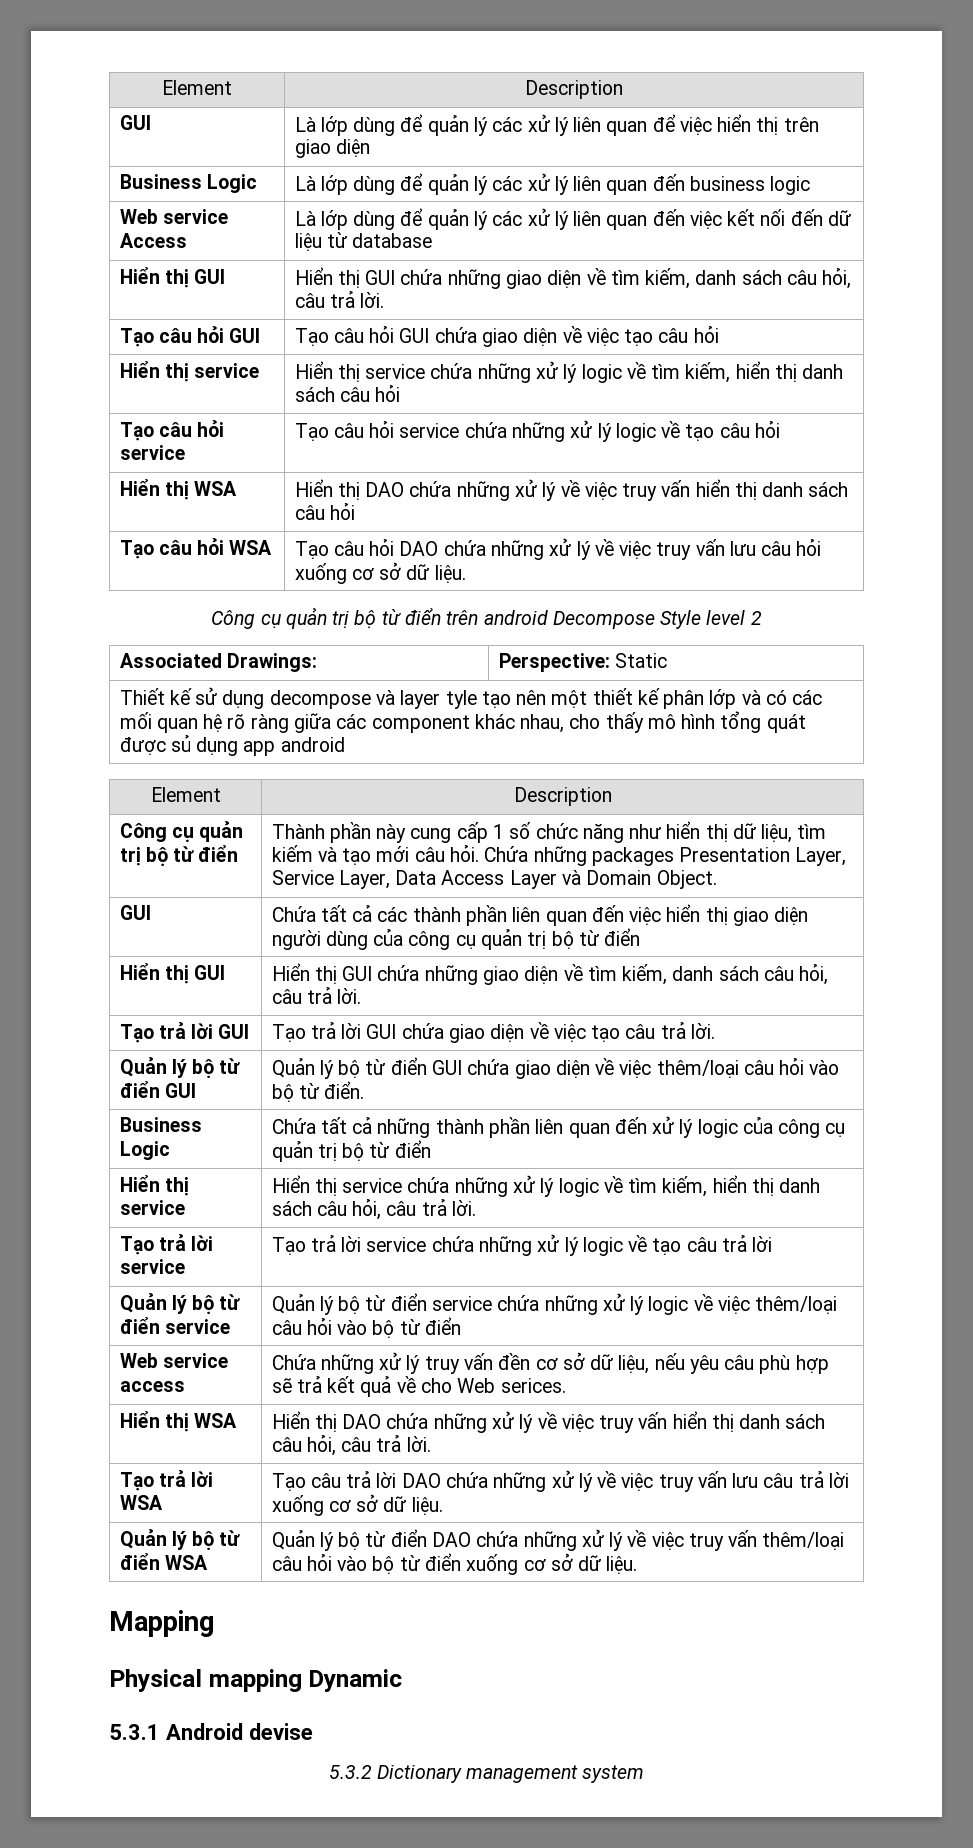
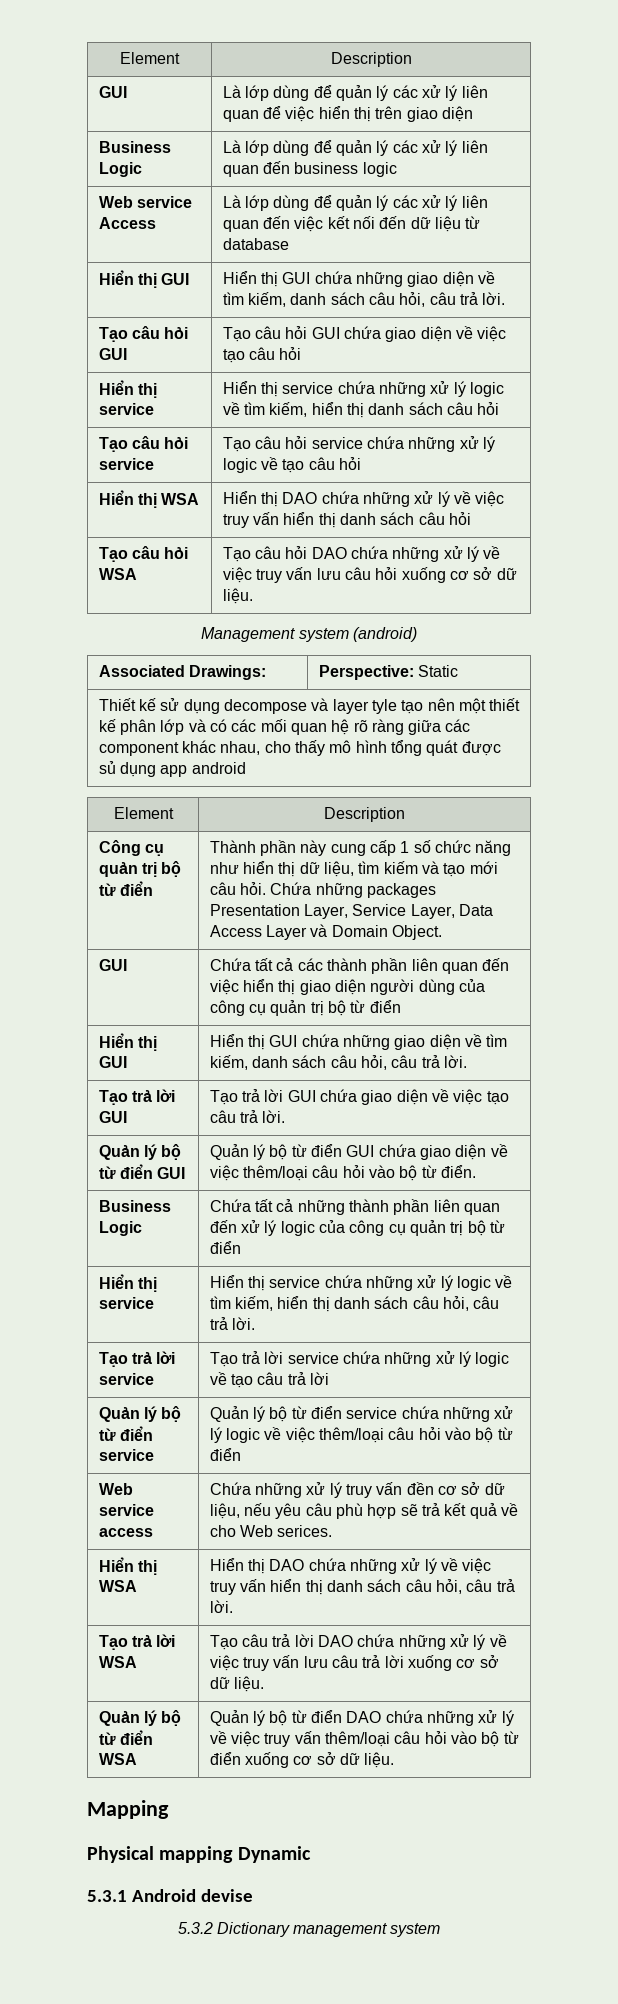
[211,607,762,629] Công cụ quản trị bộ từ điển trên android Decompose Style level 2 -> [201,627,417,642] Management system (android)

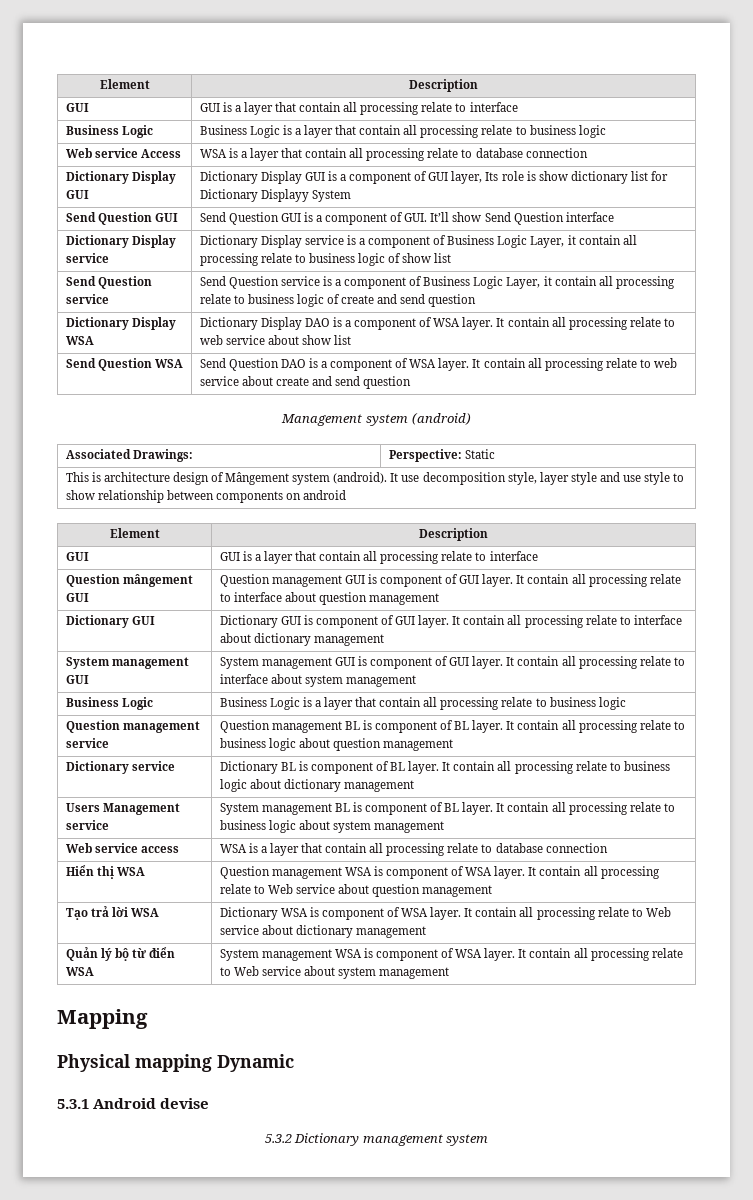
[120,52,180,64] [330,52,412,67] [98,86,127,98] [222,85,488,101] [222,106,473,122] [98,141,171,153] [98,162,142,177] [222,140,488,156] [222,161,290,177] Element | Description // GUI | Là lớp dùng để quản lý các xử lý liên quan để việc hiển thị trên giao diện // Business Logic | Là lớp dùng để quản lý các xử lý liên quan đến -> [99,79,150,89] [409,79,478,92] [65,103,89,112] [199,102,518,115] [65,125,153,138] [199,125,527,138] Element | Description // GUI | GUI is a layer that contain all processing relate to interface // Business Logic | Business Logic is a layer that contain all processing relate to
[222,195,488,211] [222,216,481,232] [222,238,289,250] [98,270,190,288] [222,271,495,287] [222,292,506,307] [98,326,189,342] [98,348,127,360] [222,326,507,342] [222,347,302,363] [98,380,157,398] [98,403,154,415] [222,381,504,397] [222,402,500,418] [98,436,189,452] [98,458,154,470] [222,436,495,452] [222,457,361,473] [98,490,200,508] [222,491,505,507] [222,512,471,528] [98,546,189,562] [98,568,137,580] [222,546,501,562] [222,567,517,583] [222,588,253,604] Là lớp dùng để quản lý các xử lý liên quan đến việc kết nối đến dữ liệu từ database // Hiển thị GUI | Hiển thị GUI chứa những giao diện về tìm kiếm, danh sách câu hỏi, câu trả lời. // Tạo câu hỏi GUI | Tạo câu hỏi GUI chứa giao diện về việc tạo câu hỏi // Hiển thị service | Hiển thị service chứa những xử lý logic về tìm kiếm, hiển thị danh sách câu hỏi // Tạo câu hỏi service | Tạo câu hỏi service chứa những xử lý logic về tạo câu hỏi // Hiển thị WSA | Hiển thị DAO chứa những xử lý về việc truy vấn hiển thị danh sách câu hỏi // Tạo câu hỏi WSA | Tạo câu hỏi DAO chứa những xử lý về việc truy vấn lưu câu hỏi xuống cơ sở dữ liệu. -> [199,148,588,161] [65,171,176,184] [65,190,89,199] [199,171,669,184] [199,189,351,202] [65,212,178,225] [199,212,614,225] [65,235,176,248] [65,253,109,263] [199,235,637,248] [199,253,452,266] [65,276,152,289] [65,294,109,304] [199,276,675,289] [199,294,477,307] [65,317,176,330] [65,336,94,345] [199,317,675,330] [199,335,351,345] [65,358,183,371] [199,358,678,371] [199,376,412,389] WSA is a layer that contain all processing relate to database connection // Dictionary Display GUI | Dictionary Display GUI is a component of GUI layer, Its role is show dictionary list for Dictionary Displayy System // Send Question GUI | Send Question GUI is a component of GUI. It’ll show Send Question interface // Dictionary Display service | Dictionary Display service is a component of Business Logic Layer, it contain all processing relate to business logic of show list // Send Question service | Send Question service is a component of Business Logic Layer, it contain all processing relate to business logic of create and send question // Dictionary Display WSA | Dictionary Display DAO is a component of WSA layer. It contain all processing relate to web service about show list // Send Question WSA | Send Question DAO is a component of WSA layer. It contain all processing relate to web service about create and send question
[98,698,521,714] [98,719,471,735] [98,740,501,756] [98,761,246,777] [113,807,174,819] [324,807,405,822] [98,840,164,856] [98,861,182,877] [98,881,153,896] [209,840,512,856] [209,861,498,877] [209,882,436,898] [209,904,493,919] [209,924,442,940] [98,959,127,971] [209,958,510,974] [209,979,485,995] [209,1000,401,1016] [98,1033,157,1051] [98,1056,127,1068] [209,1034,508,1050] [209,1055,467,1070] [98,1089,176,1105] [98,1111,127,1123] [209,1089,509,1105] [209,1110,286,1123] [98,1144,182,1160] [98,1164,186,1179] [209,1144,508,1160] [209,1165,476,1181] [98,1200,171,1212] [98,1221,142,1236] [209,1199,500,1215] [209,1220,505,1236] [209,1241,241,1254] [98,1274,157,1292] [98,1297,154,1309] [209,1275,513,1291] [209,1296,500,1312] [209,1317,255,1330] [98,1351,176,1367] [98,1373,154,1385] [209,1351,510,1367] [209,1372,329,1388] [98,1406,182,1422] [98,1426,153,1441] [98,1449,154,1461] [209,1406,514,1422] [209,1427,513,1443] [209,1448,241,1461] [98,1483,133,1495] [98,1504,154,1516] [98,1528,153,1537] [209,1482,505,1498] [209,1503,518,1519] [209,1525,333,1537] [98,1557,157,1575] [98,1580,137,1592] [209,1558,492,1574] [209,1579,515,1595] [209,1600,233,1613] [98,1634,176,1650] [98,1656,137,1668] [209,1634,507,1650] [209,1655,499,1671] [209,1676,264,1692] Thiết kế sử dụng decompose và layer tyle tạo nên một thiết kế phân lớp và có các mối quan hệ rõ ràng giữa các component khác nhau, cho thấy mô hình tổng quát được sủ dụng app android // Element | Description // Công cụ quản trị bộ từ điển | Thành phần này cung cấp 1 số chức năng như hiển thị dữ liệu, tìm kiếm và tạo mới câu hỏi. Chứa những packages Presentation Layer, Service Layer, Data Access Layer và Domain Object. // GUI | Chứa tất cả các thành phần liên quan đến việc hiển thị giao diện người dùng của công cụ quản trị bộ từ điển // Hiển thị GUI | Hiển thị GUI chứa những giao diện về tìm kiếm, danh sách câu hỏi, câu trả lời. // Tạo trả lời GUI | Tạo trả lời GUI chứa giao diện về việc tạo câu trả lời. // Quản lý bộ từ điển GUI | Quản lý bộ từ điển GUI chứa giao diện về việc thêm/loại câu hỏi vào bộ từ điển. // Business Logic | Chứa tất cả những thành phần liên quan đến xử lý logic của công cụ quản trị bộ từ điển // Hiển thị service | Hiển thị service chứa những xử lý logic về tìm kiếm, hiển thị danh sách câu hỏi, câu trả lời. // Tạo trả lời service | Tạo trả lời service chứa những xử lý logic về tạo câu trả lời // Quản lý bộ từ điển service | Quản lý bộ từ điển service chứa những xử lý logic về việc thêm/loại câu hỏi vào bộ từ điển // Web service access | Chứa những xử lý truy vấn đền cơ sở dữ liệu, nếu yêu câu phù hợp sẽ trả kết quả về cho Web serices. // Hiển thị WSA | Hiển thị DAO chứa những xử lý về việc truy vấn hiển thị danh sách câu hỏi, câu trả lời. // Tạo trả lời WSA | Tạo câu trả lời DAO chứa những xử lý về việc truy vấn lưu câu trả lời xuống cơ sở dữ liệu. -> [65,472,685,485] [65,490,347,503] [109,528,160,538] [419,528,488,541] [65,552,89,561] [219,551,538,564] [65,574,193,587] [65,593,89,602] [219,574,681,587] [219,592,439,605] [65,615,155,628] [219,615,682,628] [219,633,384,646] [65,657,189,669] [65,675,89,684] [219,656,685,669] [219,674,416,687] [65,697,153,710] [219,697,626,710] [65,720,200,733] [65,738,109,748] [219,720,685,733] [219,738,453,751] [65,761,175,774] [219,761,670,774] [219,779,414,792] [65,803,180,815] [65,820,109,830] [219,802,675,815] [219,820,444,833] [65,843,179,853] [219,843,608,856] [65,865,145,879] [219,866,660,879] [219,884,493,897] [65,906,159,920] [219,907,671,920] [219,925,426,938] This is architecture design of Mângement system (android). It use decomposition style, layer style and use style to show relationship between components on android // Element | Description // GUI | GUI is a layer that contain all processing relate to interface // Question mângement GUI | Question management GUI is component of GUI layer. It contain all processing relate to interface about question management // Dictionary GUI | Dictionary GUI is component of GUI layer. It contain all processing relate to interface about dictionary management // System management GUI | System management GUI is component of GUI layer. It contain all processing relate to interface about system management // Business Logic | Business Logic is a layer that contain all processing relate to business logic // Question management service | Question management BL is component of BL layer. It contain all processing relate to business logic about question management // Dictionary service | Dictionary BL is component of BL layer. It contain all processing relate to business logic about dictionary management // Users Management service | System management BL is component of BL layer. It contain all processing relate to business logic about system management // Web service access | WSA is a layer that contain all processing relate to database connection // Hiển thị WSA | Question management WSA is component of WSA layer. It contain all processing relate to Web service about question management // Tạo trả lời WSA | Dictionary WSA is component of WSA layer. It contain all processing relate to Web service about dictionary management
[209,1710,514,1726] [209,1731,519,1747] [209,1752,395,1768] Quản lý bộ từ điển DAO chứa những xử lý về việc truy vấn thêm/loại câu hỏi vào bộ từ điển xuống cơ sở dữ liệu. -> [219,948,683,961] [219,966,450,979] System management WSA is component of WSA layer. It contain all processing relate to Web service about system management

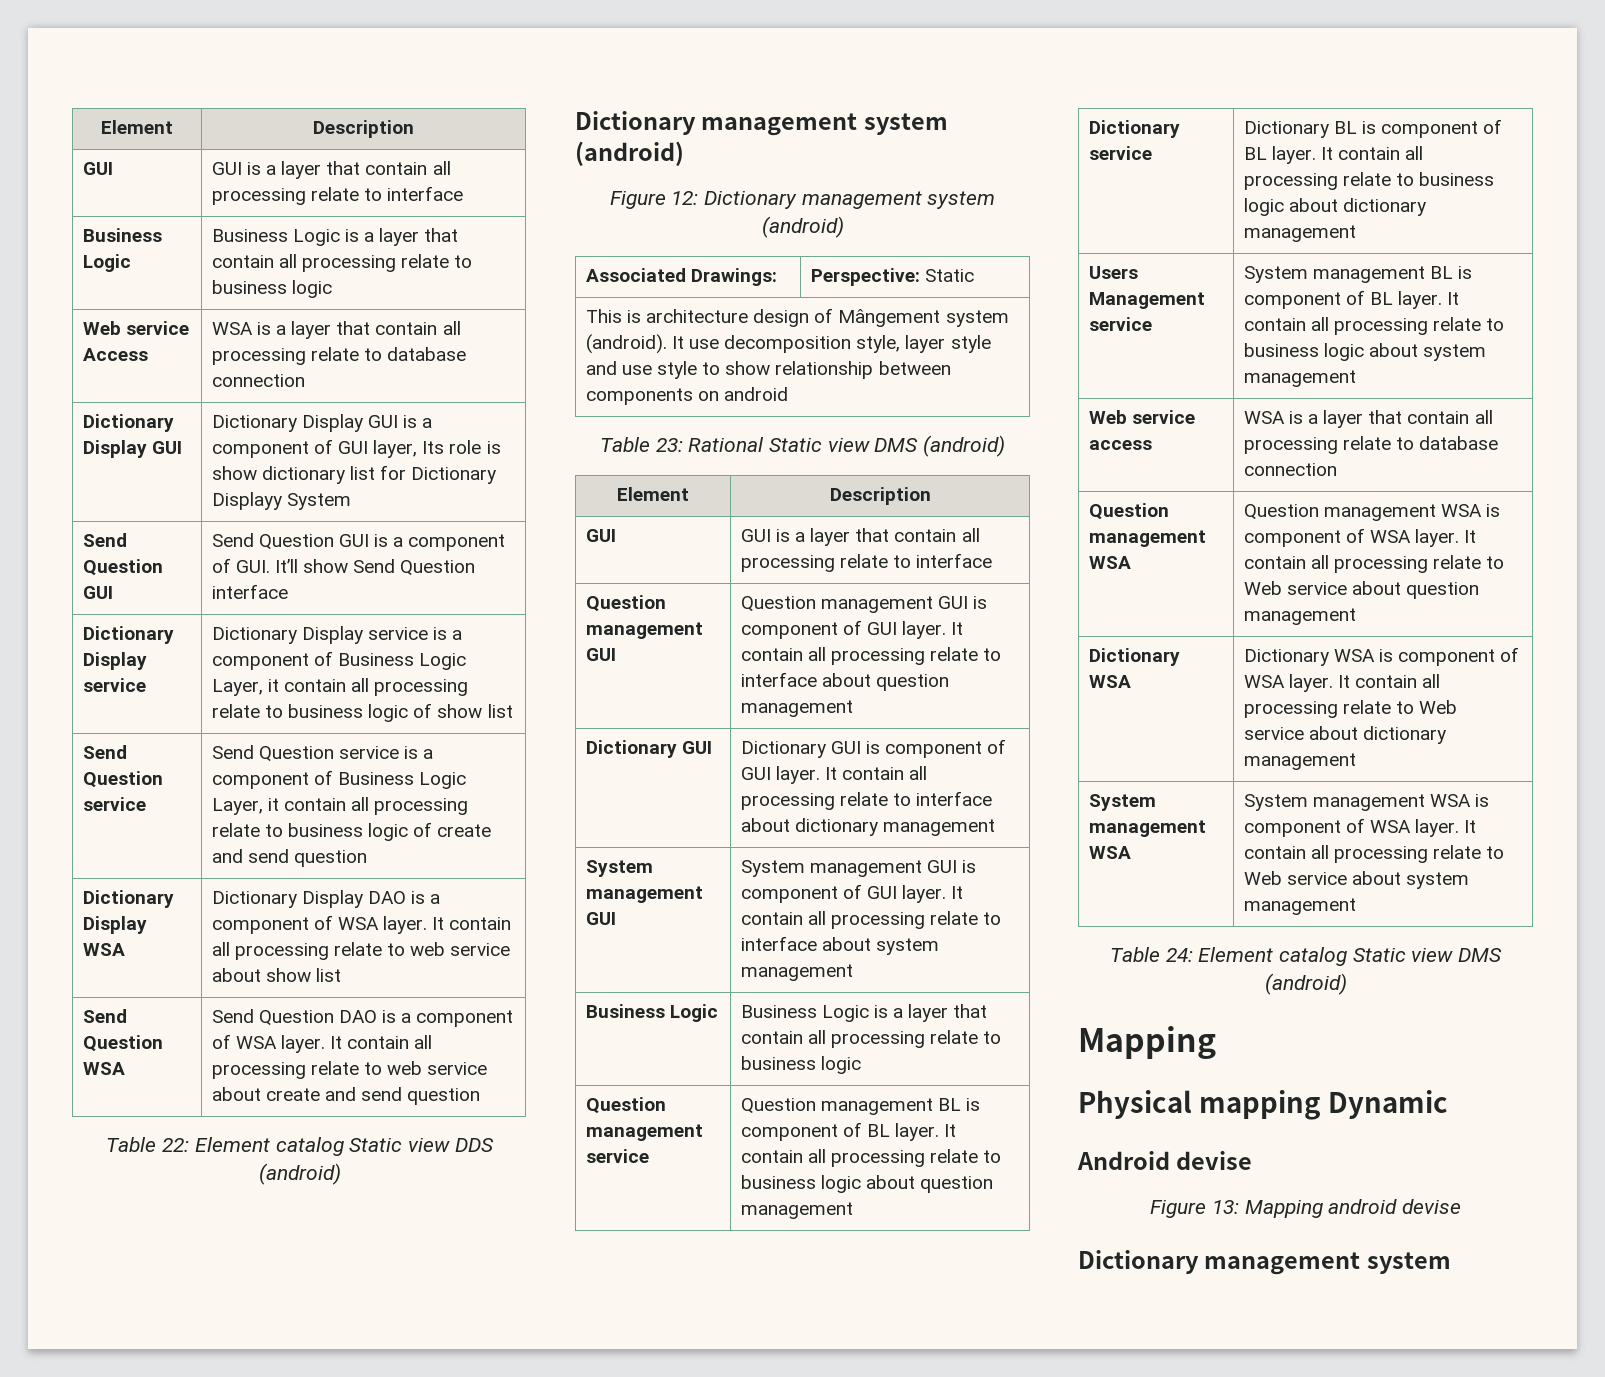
[281,414,363,426] Management -> [106,1137,494,1156] [258,1163,341,1185] [575,111,948,136] [575,141,684,166] [609,191,922,209] Table 22: Element catalog Static view DDS (android) // Dictionary management system (android) // Figure 12: Dictionary management
(347, 495) none -> [599,435,1006,457] // Table 23: Rational Static view DMS (android)
[122,574,193,587] mângement -> [585,622,703,639] management
[65,865,114,879] Hiển thị -> [1088,503,1169,520] [1088,530,1206,547] Question management
[65,906,128,920] Tạo trả lời -> [1088,648,1180,666] Dictionary
[65,947,175,961] Quản lý bộ từ điển -> [1088,794,1156,811] [1088,820,1206,837] System management
(450, 973) none -> [1109,947,1503,966] [1264,973,1347,995] // Table 24: Element catalog Static view DMS (android)
[57,1099,89,1109] 5.3.1 -> (1448, 1104) none
[264,1134,292,1143] 5.3.2 -> [1150,1199,1461,1218] Figure 13: Mapping android devise //

